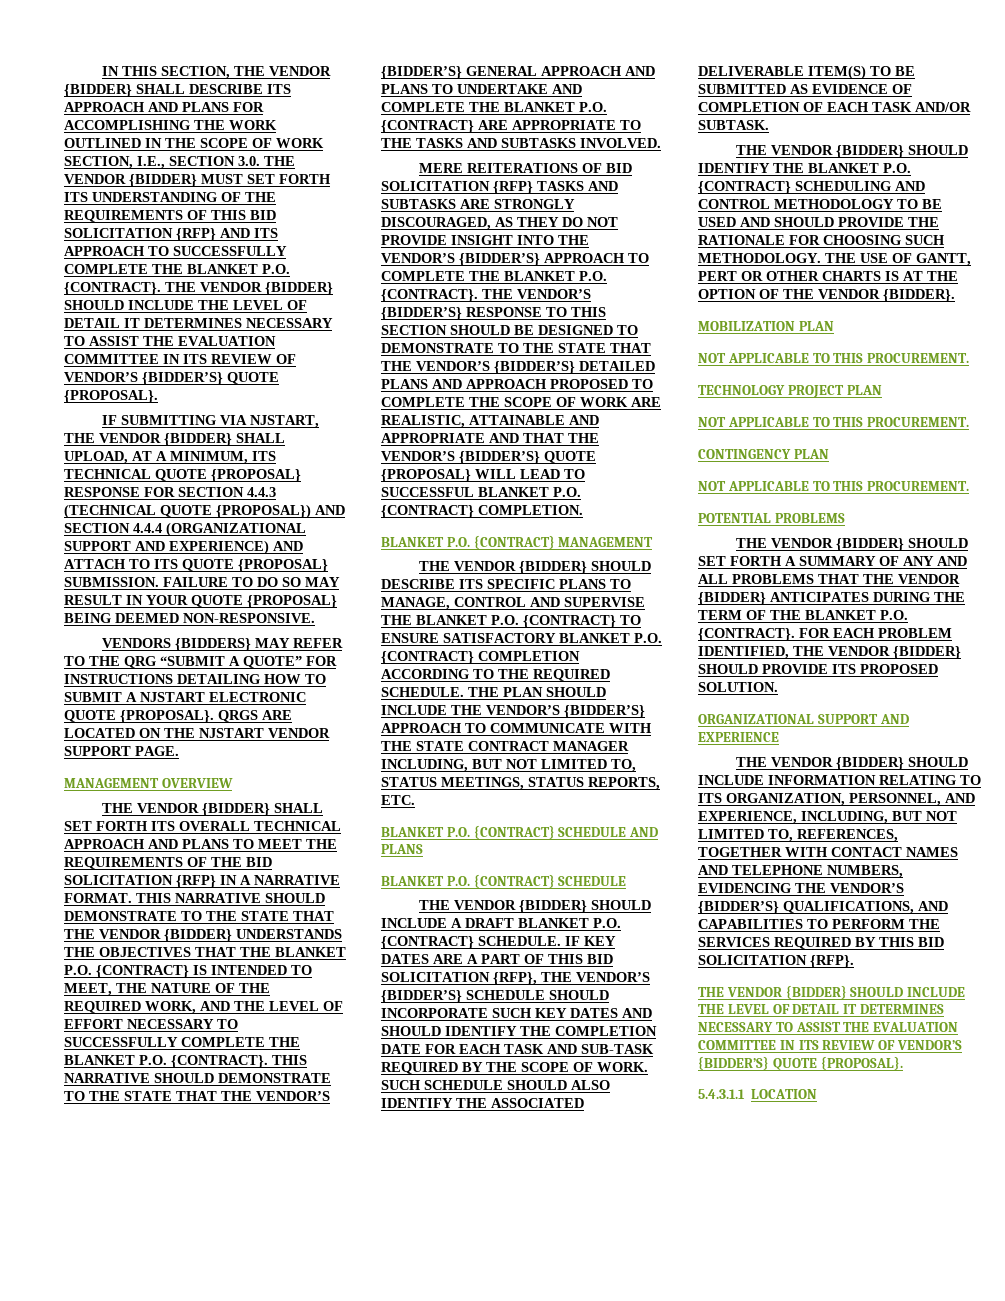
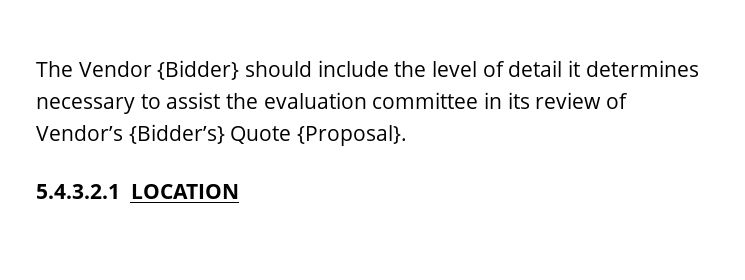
[101,66,331,79] [64,84,291,97] [64,102,264,112] [64,120,277,130] [64,138,324,148] [64,156,295,169] [64,174,331,187] [64,192,276,202] [64,210,276,222] [64,228,278,241] [64,246,287,256] [64,264,290,274] [64,282,333,295] [64,300,307,310] [64,318,333,328] [64,336,276,346] [64,354,296,364] [64,372,279,385] [64,390,158,403] [101,415,319,428] [64,433,285,446] [64,451,276,464] [64,469,301,482] [64,487,276,497] [64,504,345,519] [64,522,306,537] [64,540,303,555] [64,559,328,572] [64,577,340,587] [64,595,337,608] [64,613,315,623] [101,638,343,651] [64,656,337,668] [64,674,326,684] [64,692,306,702] [64,710,292,723] [64,728,330,738] [64,746,179,756] [64,778,233,788] [101,803,323,816] [64,821,341,831] [64,839,337,849] [64,857,272,869] [64,875,340,888] [64,893,325,903] [64,911,334,921] [64,929,342,942] [64,947,346,957] [64,965,312,978] [64,983,270,996] [64,1001,343,1014] [64,1019,238,1029] [64,1037,300,1047] [64,1055,307,1068] [64,1073,331,1083] [64,1091,330,1101] [381,66,655,79] [381,84,582,94] [381,102,607,112] [381,120,641,133] [381,138,661,148] [418,163,632,173] [381,181,618,194] [381,199,575,209] [381,217,618,230] [381,235,589,245] [381,253,649,266] [381,271,607,281] [381,289,591,302] [381,307,606,320] [381,325,638,335] [381,343,651,353] [381,361,655,374] [381,379,653,389] [381,397,661,407] [381,415,599,428] [381,433,599,443] [381,451,596,464] [381,469,585,482] [381,487,581,497] [381,505,583,518] [381,535,654,549] [418,561,651,574] [381,579,631,589] [381,597,645,610] [381,615,641,628] [381,633,662,643] [381,651,580,664] [381,669,610,681] [381,687,606,697] [381,705,645,718] [381,723,652,733] [381,741,629,751] [381,759,636,772] [381,777,660,790] [381,795,415,805] [381,825,659,839] [381,844,423,854] [381,874,627,888] [418,900,651,913] [381,918,621,928] [381,936,616,949] [381,954,613,964] [381,972,650,985] [381,990,609,1003] [381,1008,652,1018] [381,1026,657,1036] [381,1044,654,1054] [381,1062,648,1074] [381,1080,610,1090] [381,1098,584,1108] [698,65,915,80] [698,84,912,94] [698,102,971,112] [698,120,769,130] [735,145,968,158] [698,163,911,173] [698,181,925,194] [698,199,942,209] [698,217,939,227] [698,235,945,245] [698,253,971,266] [698,271,958,281] [698,289,955,302] [698,321,834,331] [698,353,970,363] [698,385,882,398] [698,417,970,427] [698,449,829,459] [698,481,970,491] [698,513,845,523] [735,538,968,551] [698,556,967,566] [698,574,960,584] [698,592,965,605] [698,610,908,620] [698,628,952,641] [698,646,961,659] [698,664,938,674] [698,682,778,692] [698,714,909,724] [698,732,779,742] [735,757,968,770] [698,775,981,785] [698,793,975,806] [698,811,957,824] [698,829,898,842] [698,847,958,857] [698,865,903,878] [698,883,904,893] [698,901,948,914] [698,919,940,929] [698,937,944,949] [698,955,854,968] [698,985,966,999] [698,1004,944,1014] [698,1022,959,1032] [698,1040,962,1050] [698,1056,903,1070] [698,1089,745,1099] IN THIS SECTION, THE VENDOR {BIDDER} SHALL DESCRIBE ITS APPROACH AND PLANS FOR ACCOMPLISHING THE WORK OUTLINED IN THE SCOPE OF WORK SECTION, I.E., SECTION 3.0. THE VENDOR {BIDDER} MUST SET FORTH ITS UNDERSTANDING OF THE REQUIREMENTS OF THIS BID SOLICITATION {RFP} AND ITS APPROACH TO SUCCESSFULLY COMPLETE THE BLANKET P.O. {CONTRACT}. THE VENDOR {BIDDER} SHOULD INCLUDE THE LEVEL OF DETAIL IT DETERMINES NECESSARY TO ASSIST THE EVALUATION COMMITTEE IN ITS REVIEW OF VENDOR’S {BIDDER’S} QUOTE {PROPOSAL}. // IF SUBMITTING VIA NJSTART, THE VENDOR {BIDDER} SHALL UPLOAD, AT A MINIMUM, ITS TECHNICAL QUOTE {PROPOSAL} RESPONSE FOR SECTION 4.4.3 (TECHNICAL QUOTE {PROPOSAL}) AND SECTION 4.4.4 (ORGANIZATIONAL SUPPORT AND EXPERIENCE) AND ATTACH TO ITS QUOTE {PROPOSAL} SUBMISSION. FAILURE TO DO SO MAY RESULT IN YOUR QUOTE {PROPOSAL} BEING DEEMED NON-RESPONSIVE. // VENDORS {BIDDERS} MAY REFER TO THE QRG “SUBMIT A QUOTE” FOR INSTRUCTIONS DETAILING HOW TO SUBMIT A NJSTART ELECTRONIC QUOTE {PROPOSAL}. QRGS ARE LOCATED ON THE NJSTART VENDOR SUPPORT PAGE. // MANAGEMENT OVERVIEW // THE VENDOR {BIDDER} SHALL SET FORTH ITS OVERALL TECHNICAL APPROACH AND PLANS TO MEET THE REQUIREMENTS OF THE BID SOLICITATION {RFP} IN A NARRATIVE FORMAT. THIS NARRATIVE SHOULD DEMONSTRATE TO THE STATE THAT THE VENDOR {BIDDER} UNDERSTANDS THE OBJECTIVES THAT THE BLANKET P.O. {CONTRACT} IS INTENDED TO MEET, THE NATURE OF THE REQUIRED WORK, AND THE LEVEL OF EFFORT NECESSARY TO SUCCESSFULLY COMPLETE THE BLANKET P.O. {CONTRACT}. THIS NARRATIVE SHOULD DEMONSTRATE TO THE STATE THAT THE VENDOR’S {BIDDER’S} GENERAL APPROACH AND PLANS TO UNDERTAKE AND COMPLETE THE BLANKET P.O. {CONTRACT} ARE APPROPRIATE TO THE TASKS AND SUBTASKS INVOLVED. // MERE REITERATIONS OF BID SOLICITATION {RFP} TASKS AND SUBTASKS ARE STRONGLY DISCOURAGED, AS THEY DO NOT PROVIDE INSIGHT INTO THE VENDOR’S {BIDDER’S} APPROACH TO COMPLETE THE BLANKET P.O. {CONTRACT}. THE VENDOR’S {BIDDER’S} RESPONSE TO THIS SECTION SHOULD BE DESIGNED TO DEMONSTRATE TO THE STATE THAT THE VENDOR’S {BIDDER’S} DETAILED PLANS AND APPROACH PROPOSED TO COMPLETE THE SCOPE OF WORK ARE REALISTIC, ATTAINABLE AND APPROPRIATE AND THAT THE VENDOR’S {BIDDER’S} QUOTE {PROPOSAL} WILL LEAD TO SUCCESSFUL BLANKET P.O. {CONTRACT} COMPLETION. // BLANKET P.O. {CONTRACT} MANAGEMENT // THE VENDOR {BIDDER} SHOULD DESCRIBE ITS SPECIFIC PLANS TO MANAGE, CONTROL AND SUPERVISE THE BLANKET P.O. {CONTRACT} TO ENSURE SATISFACTORY BLANKET P.O. {CONTRACT} COMPLETION ACCORDING TO THE REQUIRED SCHEDULE. THE PLAN SHOULD INCLUDE THE VENDOR’S {BIDDER’S} APPROACH TO COMMUNICATE WITH THE STATE CONTRACT MANAGER INCLUDING, BUT NOT LIMITED TO, STATUS MEETINGS, STATUS REPORTS, ETC. // BLANKET P.O. {CONTRACT} SCHEDULE AND PLANS // BLANKET P.O. {CONTRACT} SCHEDULE // THE VENDOR {BIDDER} SHOULD INCLUDE A DRAFT BLANKET P.O. {CONTRACT} SCHEDULE. IF KEY DATES ARE A PART OF THIS BID SOLICITATION {RFP}, THE VENDOR’S {BIDDER’S} SCHEDULE SHOULD INCORPORATE SUCH KEY DATES AND SHOULD IDENTIFY THE COMPLETION DATE FOR EACH TASK AND SUB-TASK REQUIRED BY THE SCOPE OF WORK. SUCH SCHEDULE SHOULD ALSO IDENTIFY THE ASSOCIATED DELIVERABLE ITEM(S) TO BE SUBMITTED AS EVIDENCE OF COMPLETION OF EACH TASK AND/OR SUBTASK. // THE VENDOR {BIDDER} SHOULD IDENTIFY THE BLANKET P.O. {CONTRACT} SCHEDULING AND CONTROL METHODOLOGY TO BE USED AND SHOULD PROVIDE THE RATIONALE FOR CHOOSING SUCH METHODOLOGY. THE USE OF GANTT, PERT OR OTHER CHARTS IS AT THE OPTION OF THE VENDOR {BIDDER}. // MOBILIZATION PLAN // NOT APPLICABLE TO THIS PROCUREMENT. // TECHNOLOGY PROJECT PLAN // NOT APPLICABLE TO THIS PROCUREMENT. // CONTINGENCY PLAN // NOT APPLICABLE TO THIS PROCUREMENT. // POTENTIAL PROBLEMS // THE VENDOR {BIDDER} SHOULD SET FORTH A SUMMARY OF ANY AND ALL PROBLEMS THAT THE VENDOR {BIDDER} ANTICIPATES DURING THE TERM OF THE BLANKET P.O. {CONTRACT}. FOR EACH PROBLEM IDENTIFIED, THE VENDOR {BIDDER} SHOULD PROVIDE ITS PROPOSED SOLUTION. // ORGANIZATIONAL SUPPORT AND EXPERIENCE // THE VENDOR {BIDDER} SHOULD INCLUDE INFORMATION RELATING TO ITS ORGANIZATION, PERSONNEL, AND EXPERIENCE, INCLUDING, BUT NOT LIMITED TO, REFERENCES, TOGETHER WITH CONTACT NAMES AND TELEPHONE NUMBERS, EVIDENCING THE VENDOR’S {BIDDER’S} QUALIFICATIONS, AND CAPABILITIES TO PERFORM THE SERVICES REQUIRED BY THIS BID SOLICITATION {RFP}. // THE VENDOR {BIDDER} SHOULD INCLUDE THE LEVEL OF DETAIL IT DETERMINES NECESSARY TO ASSIST THE EVALUATION COMMITTEE IN ITS REVIEW OF VENDOR’S {BIDDER’S} QUOTE {PROPOSAL}. // 5.4.3.1.1 -> [36,60,699,80] [36,92,629,114] [36,124,408,146] [36,184,120,199] The Vendor {Bidder} should include the level of detail it determines necessary to assist the evaluation committee in its review of Vendor’s {Bidder’s} Quote {Proposal}. // 5.4.3.2.1

